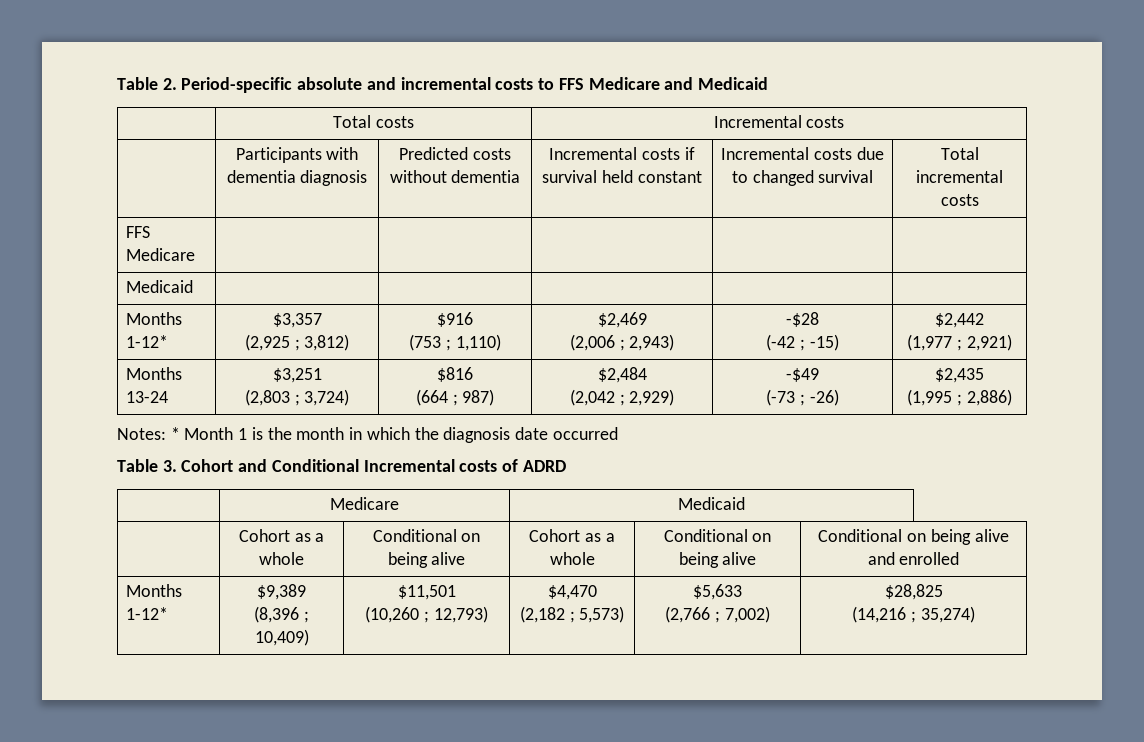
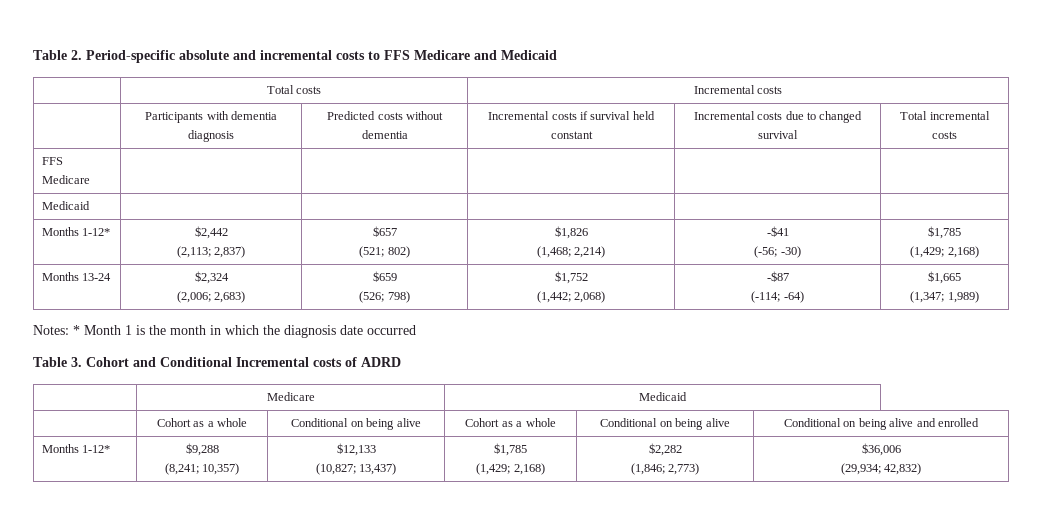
[272,313,322,328] [244,334,350,351] [437,312,473,327] [409,334,501,351] [597,312,647,328] [569,334,675,351] [786,312,819,327] [766,334,839,351] [935,313,984,328] [907,334,1012,351] [125,367,182,380] [125,391,168,403] [272,368,322,383] [244,389,350,406] [437,367,473,382] [415,389,495,406] [597,367,647,383] [569,389,675,406] [786,368,819,382] [766,389,839,406] [935,368,984,383] [907,389,1012,406] $3,357 // (2,925 ; 3,812) | $916 // (753 ; 1,110) | $2,469 // (2,006 ; 2,943) | -$28 // (-42 ; -15) | $2,442 // (1,977 ; 2,921) // Months 13-24 | $3,251 // (2,803 ; 3,724) | $816 // (664 ; 987) | $2,484 // (2,042 ; 2,929) | -$49 // (-73 ; -26) | $2,435 // (1,995 ; 2,886) -> [194,226,228,239] [176,246,246,258] [372,226,397,237] [359,246,410,258] [554,226,588,239] [536,246,606,258] [766,226,789,237] [754,246,801,258] [928,226,961,239] [910,246,979,258] [42,272,112,281] [194,271,229,284] [176,291,246,303] [372,271,397,282] [359,291,410,303] [554,271,588,284] [536,291,606,303] [766,271,789,282] [751,291,804,303] [928,271,961,284] [910,291,979,303] $2,442 // (2,113; 2,837) | $657 // (521; 802) | $1,826 // (1,468; 2,214) | -$41 // (-56; -30) | $1,785 // (1,429; 2,168) // Months 13-24 | $2,324 // (2,006; 2,683) | $659 // (526; 798) | $1,752 // (1,442; 2,068) | -$87 // (-114; -64) | $1,665 // (1,347; 1,989)
[257,584,306,600] [254,606,309,623] [254,629,309,646] [397,585,456,600] [365,606,488,623] [547,585,597,600] [519,606,625,623] [693,584,742,600] [665,606,770,623] [884,584,943,600] [852,606,975,623] $9,389 // (8,396 ; 10,409) | $11,501 // (10,260 ; 12,793) | $4,470 // (2,182 ; 5,573) | $5,633 // (2,766 ; 7,002) | $28,825 // (14,216 ; 35,274) -> [185,443,219,456] [164,463,240,475] [336,443,376,456] [315,463,397,475] [494,443,527,456] [476,463,545,475] [648,443,682,456] [630,463,700,475] [861,443,901,456] [840,463,922,475] $9,288 // (8,241; 10,357) | $12,133 // (10,827; 13,437) | $1,785 // (1,429; 2,168) | $2,282 // (1,846; 2,773) | $36,006 // (29,934; 42,832)

